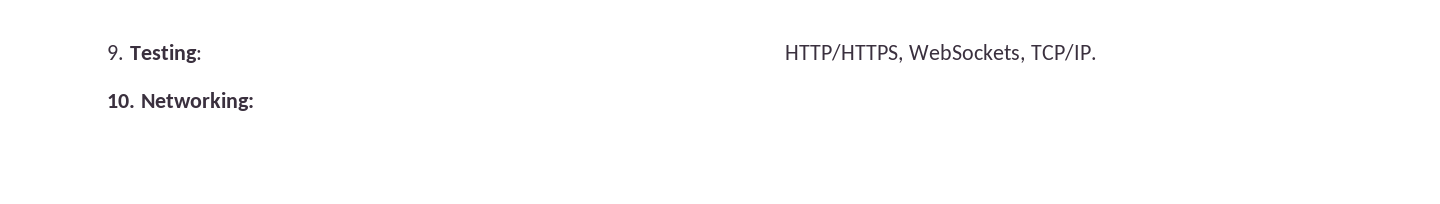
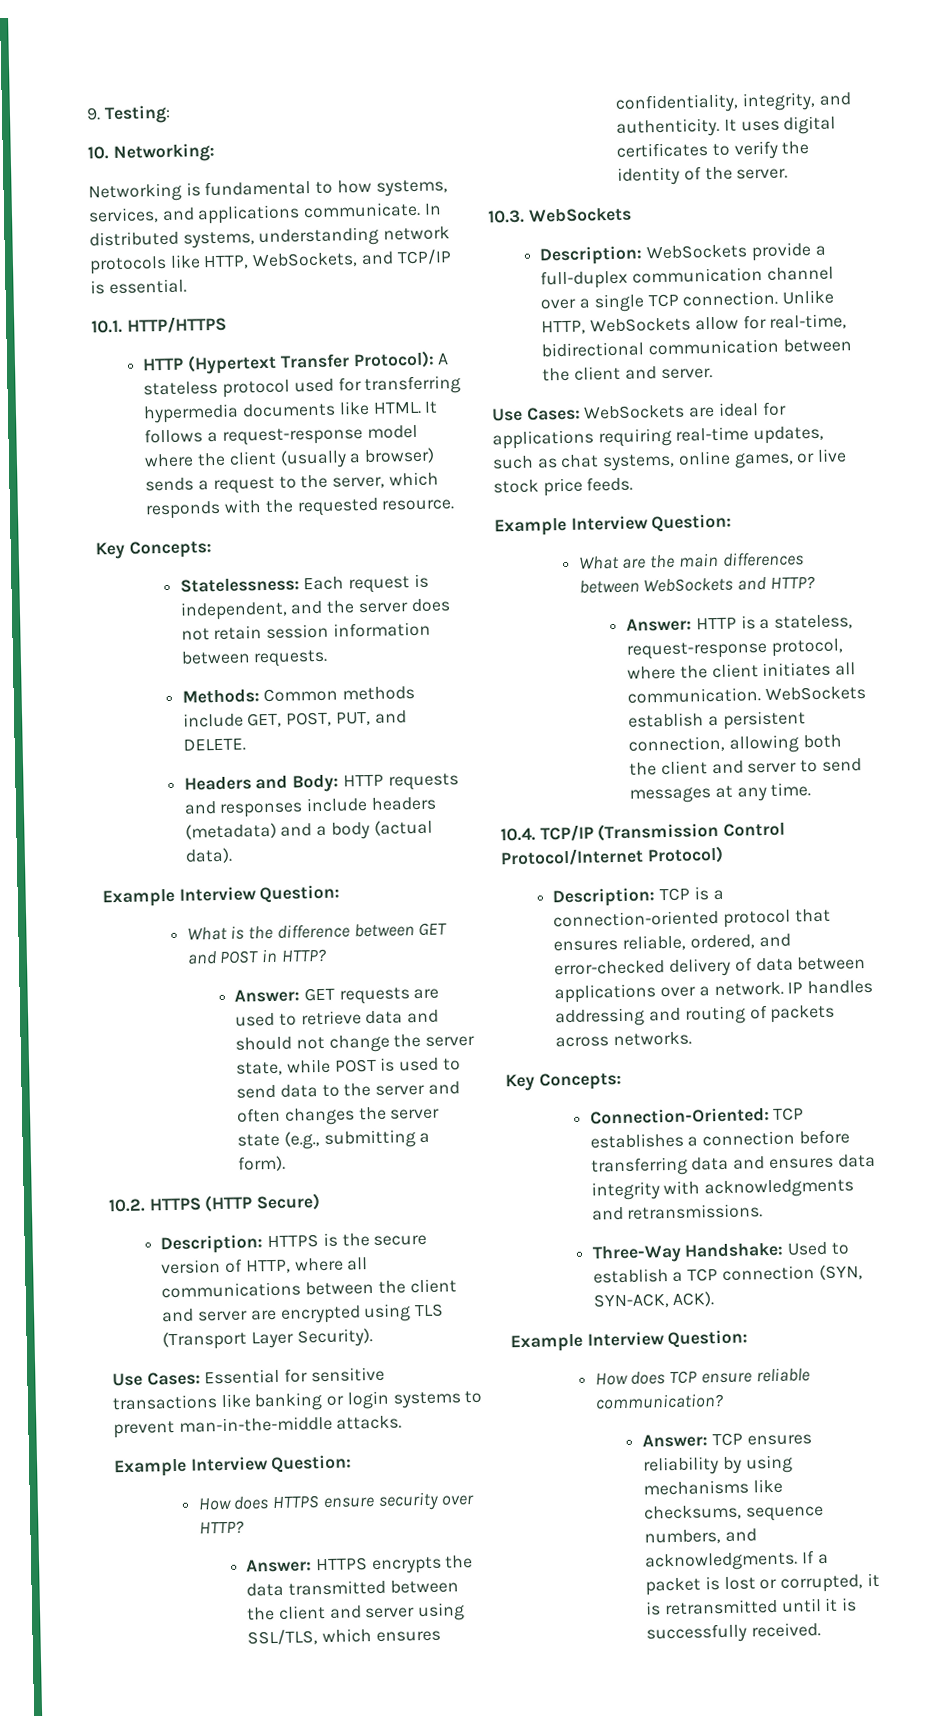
[785,44,1097,63] HTTP/HTTPS, WebSockets, TCP/IP. -> [88,179,448,203] [88,201,442,225] [89,226,451,249] [89,249,452,275] [90,278,187,295] [91,315,227,334] [142,350,450,375] [143,375,462,398] [143,400,439,424] [144,424,418,446] [144,447,436,469] [145,471,439,495] [145,497,455,520] [95,540,212,560] [179,573,429,594] [179,598,451,621] [180,621,431,641] [180,649,329,668] [181,686,416,704] [182,710,407,728] [182,738,246,752] [183,773,459,793] [183,796,437,818] [184,819,433,840] [184,847,233,864] [102,884,341,908] [186,922,448,941] [186,948,328,965] [234,987,440,1005] [235,1009,440,1027] [235,1033,476,1053] [236,1057,461,1076] [236,1081,460,1099] [236,1106,441,1126] [237,1129,431,1150] [237,1155,287,1172] [108,1193,322,1213] [160,1232,428,1255] [161,1257,369,1275] [161,1278,457,1299] [161,1303,445,1324] [162,1328,373,1351] [112,1366,385,1387] [112,1390,483,1412] [113,1415,403,1439] [114,1454,353,1478] [197,1491,475,1511] [198,1520,245,1535] [246,1555,474,1575] [246,1579,459,1597] [246,1602,466,1622] [247,1628,441,1646] [615,91,851,114] [616,115,837,138] [616,140,810,160] [617,166,789,186] [488,207,632,224] [539,241,826,266] [540,266,834,290] [540,289,835,313] [541,313,848,335] [541,338,852,358] [542,365,713,382] [491,401,787,422] [492,425,825,450] [492,448,848,472] [493,476,634,497] [494,513,733,537] [577,551,804,570] [578,575,816,594] [626,614,854,632] [626,638,844,660] [627,661,857,680] [627,685,866,704] [628,710,806,730] [628,734,842,754] [629,758,862,776] [629,782,812,804] [500,821,786,842] [500,845,724,867] [552,886,724,908] [553,908,831,928] [553,933,791,952] [554,956,867,977] [554,979,874,1004] [555,1004,836,1028] [555,1031,693,1048] [505,1071,622,1092] [589,1107,805,1125] [589,1129,850,1149] [590,1153,876,1177] [590,1178,855,1201] [591,1203,764,1221] [591,1241,850,1264] [592,1264,863,1284] [592,1291,716,1309] [510,1329,749,1353] [594,1367,810,1386] [594,1392,725,1410] [642,1432,812,1448] [643,1454,793,1476] [643,1478,783,1496] [644,1504,824,1522] [644,1528,757,1545] [645,1550,829,1572] [645,1572,880,1596] [645,1597,858,1616] [646,1622,821,1644] Networking is fundamental to how systems, services, and applications communicate. In distributed systems, understanding network protocols like HTTP, WebSockets, and TCP/IP is essential. // 10.1. HTTP/HTTPS // HTTP (Hypertext Transfer Protocol): A stateless protocol used for transferring hypermedia documents like HTML. It follows a request-response model where the client (usually a browser) sends a request to the server, which responds with the requested resource. // Key Concepts: // Statelessness: Each request is independent, and the server does not retain session information between requests. // Methods: Common methods include GET, POST, PUT, and DELETE. // Headers and Body: HTTP requests and responses include headers (metadata) and a body (actual data). // Example Interview Question: // What is the difference between GET and POST in HTTP? // Answer: GET requests are used to retrieve data and should not change the server state, while POST is used to send data to the server and often changes the server state (e.g., submitting a form). // 10.2. HTTPS (HTTP Secure) // Description: HTTPS is the secure version of HTTP, where all communications between the client and server are encrypted using TLS (Transport Layer Security). // Use Cases: Essential for sensitive transactions like banking or login systems to prevent man-in-the-middle attacks. // Example Interview Question: // How does HTTPS ensure security over HTTP? // Answer: HTTPS encrypts the data transmitted between the client and server using SSL/TLS, which ensures confidentiality, integrity, and authenticity. It uses digital certificates to verify the identity of the server. // 10.3. WebSockets // Description: WebSockets provide a full-duplex communication channel over a single TCP connection. Unlike HTTP, WebSockets allow for real-time, bidirectional communication between the client and server. // Use Cases: WebSockets are ideal for applications requiring real-time updates, such as chat systems, online games, or live stock price feeds. // Example Interview Question: // What are the main differences between WebSockets and HTTP? // Answer: HTTP is a stateless, request-response protocol, where the client initiates all communication. WebSockets establish a persistent connection, allowing both the client and server to send messages at any time. // 10.4. TCP/IP (Transmission Control Protocol/Internet Protocol) // Description: TCP is a connection-oriented protocol that ensures reliable, ordered, and error-checked delivery of data between applications over a network. IP handles addressing and routing of packets across networks. // Key Concepts: // Connection-Oriented: TCP establishes a connection before transferring data and ensures data integrity with acknowledgments and retransmissions. // Three-Way Handshake: Used to establish a TCP connection (SYN, SYN-ACK, ACK). // Example Interview Question: // How does TCP ensure reliable communication? // Answer: TCP ensures reliability by using mechanisms like checksums, sequence numbers, and acknowledgments. If a packet is lost or corrupted, it is retransmitted until it is successfully received.

